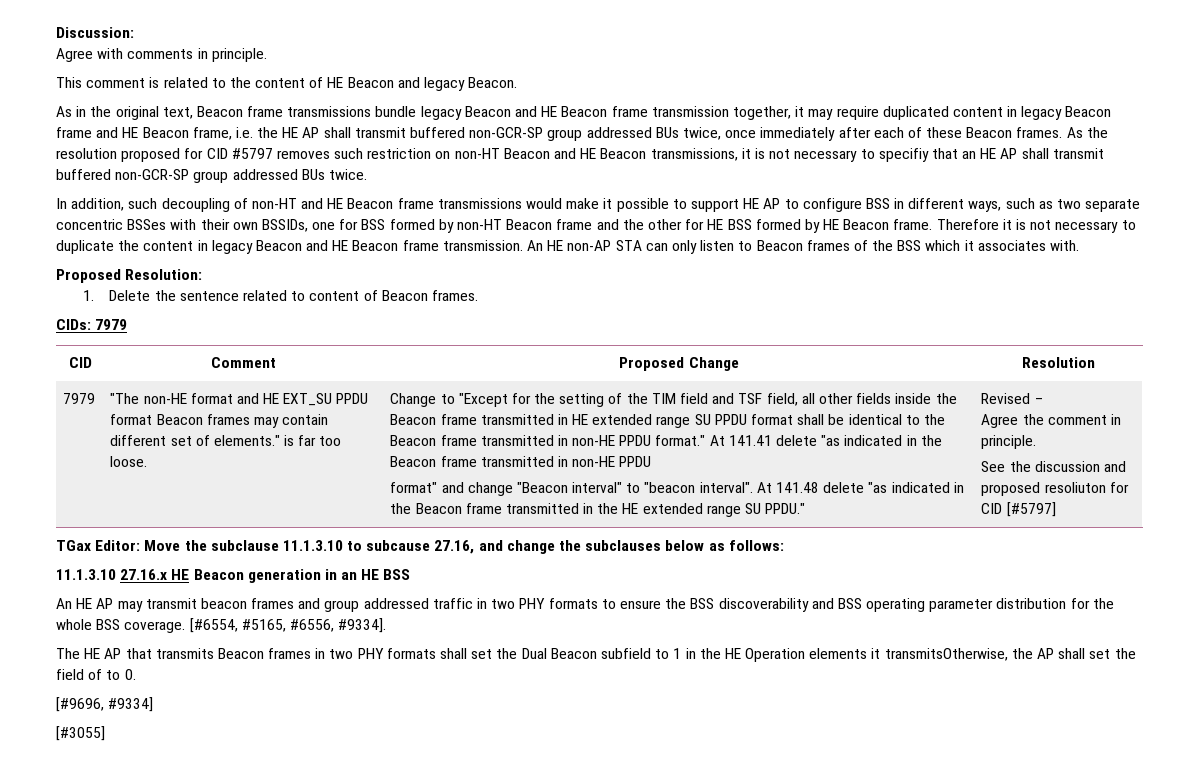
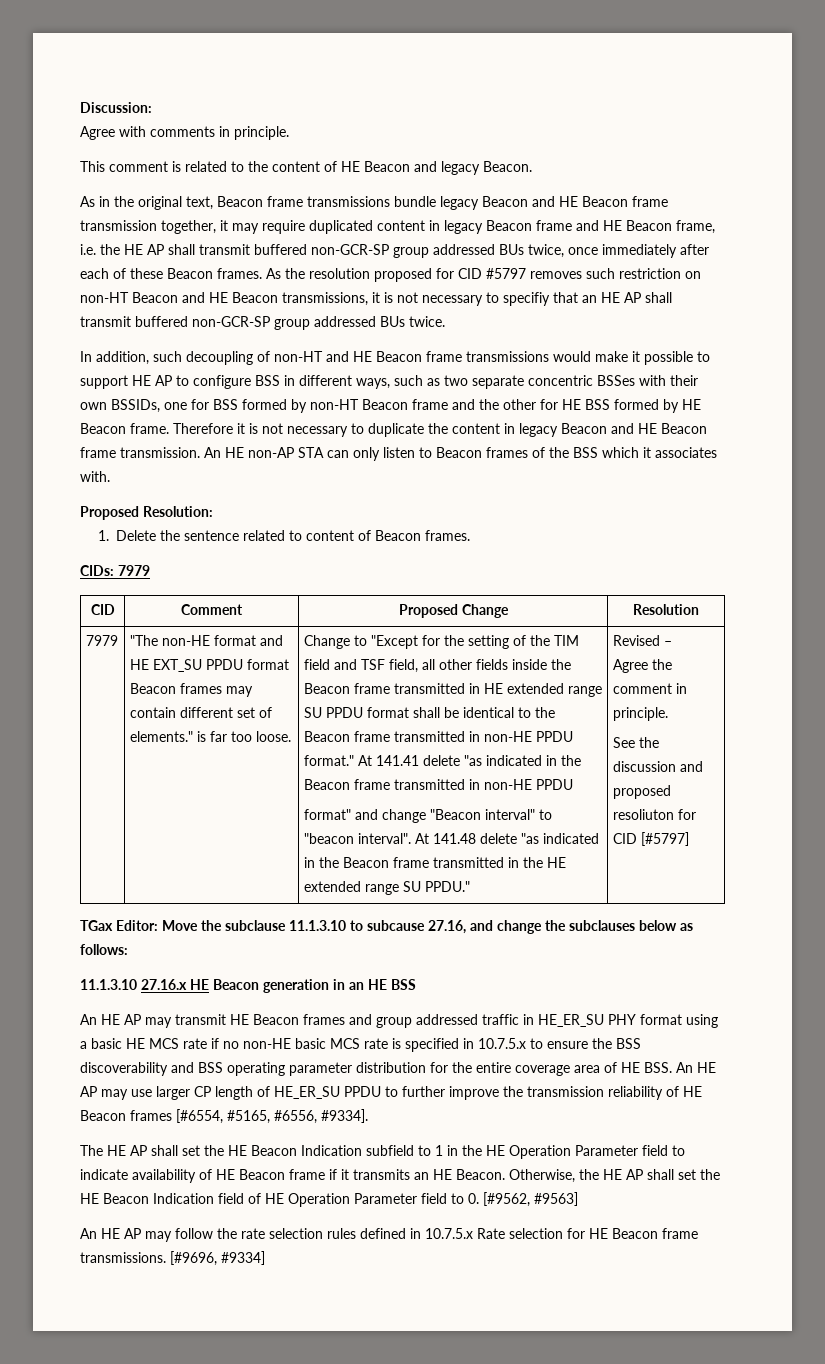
[200,598,247,609] beacon -> [230,1014,299,1025] HE Beacon
[491,598,598,609] two PHY formats -> [538,1014,718,1028] [80,1038,526,1052] HE_ER_SU PHY format using a basic HE MCS rate if no non-HE basic MCS rate is specified in 10.7.5.x
[56,619,186,633] whole BSS coverage. -> [476,1062,716,1076] [80,1086,702,1100] [80,1110,172,1121] entire coverage area of HE BSS. An HE AP may use larger CP length of HE_ER_SU PPDU to further improve the transmission reliability of HE Beacon frames
[125,648,597,659] that transmits Beacon frames in two PHY formats shall set the Dual Beacon -> [151,1145,362,1156] shall set the HE Beacon Indication
[809,648,1136,661] [56,669,136,680] elements it transmitsOtherwise, the AP shall set the field of to 0. // -> [575,1145,685,1156] [80,1169,720,1183] [80,1192,578,1207] [80,1228,698,1242] [80,1252,166,1263] Parameter field to indicate availability of HE Beacon frame if it transmits an HE Beacon. Otherwise, the HE AP shall set the HE Beacon Indication field of HE Operation Parameter field to 0. [#9562, #9563] // An HE AP may follow the rate selection rules defined in 10.7.5.x Rate selection for HE Beacon frame transmissions.
[56,726,105,741] // [#3055] -> (265, 1258) none

